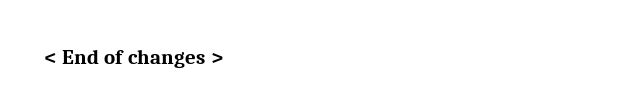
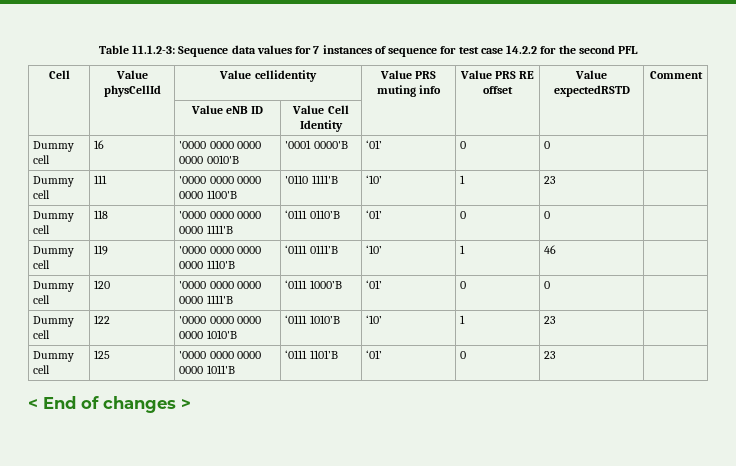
(44, 58) none -> [98,45,639,57] [48,70,70,79] [115,70,148,79] [103,85,161,97] [219,70,317,82] [379,70,437,79] [376,85,442,97] [459,70,535,79] [483,86,513,94] [575,70,607,79] [553,85,630,97] [649,71,703,79] [190,105,264,114] [292,105,349,114] [300,120,343,132] [33,141,75,152] [33,155,51,164] [94,140,105,149] [179,141,261,149] [179,155,239,164] [285,140,348,149] [366,140,383,149] [460,141,467,149] [544,141,551,149] [33,176,75,187] [33,190,51,199] [94,175,108,184] [179,176,261,184] [179,190,237,199] [285,175,338,184] [366,175,383,184] [460,175,466,184] [544,176,557,184] [33,211,75,222] [33,225,51,234] [94,210,109,219] [179,211,261,219] [179,225,233,234] [285,210,340,219] [366,210,383,219] [460,211,467,219] [544,211,551,219] [33,246,75,257] [33,260,51,269] [94,245,109,255] [179,246,261,254] [179,260,235,269] [285,245,338,254] [366,245,383,254] [460,245,466,254] [544,245,557,254] [33,281,75,292] [33,295,51,304] [94,280,111,289] [179,281,261,289] [179,295,233,304] [285,280,342,289] [366,280,383,289] [460,281,467,289] [544,281,551,289] [33,316,75,327] [33,330,51,339] [94,315,111,324] [179,316,261,324] [179,330,237,339] [285,315,340,324] [366,315,383,324] [460,315,466,324] [544,316,557,324] [33,351,75,362] [33,365,51,374] [94,350,111,359] [179,351,261,359] [179,365,235,374] [285,350,338,359] [366,350,383,359] [460,351,467,359] [544,351,557,359] Table 11.1.2-3: Sequence data values for 7 instances of sequence for test case 14.2.2 for the second PFL // Cell | Value physCellId | Value cellidentity | Value PRS muting info | Value PRS RE offset | Value expectedRSTD | Comment // | | Value eNB ID | Value Cell Identity | | | | // Dummy cell | 16 | '0000 0000 0000 0000 0010'B | '0001 0000'B | ‘01’ | 0 | 0 | // Dummy cell | 111 | '0000 0000 0000 0000 1100'B | '0110 1111'B | ‘10’ | 1 | 23 | // Dummy cell | 118 | '0000 0000 0000 0000 1111'B | ‘0111 0110’B | ‘01’ | 0 | 0 | // Dummy cell | 119 | '0000 0000 0000 0000 1110'B | ‘0111 0111’B | ‘10’ | 1 | 46 | // Dummy cell | 120 | '0000 0000 0000 0000 1111'B | ‘0111 1000’B | ‘01’ | 0 | 0 | // Dummy cell | 122 | '0000 0000 0000 0000 1010'B | ‘0111 1010’B | ‘10’ | 1 | 23 | // Dummy cell | 125 | '0000 0000 0000 0000 1011'B | ‘0111 1101’B | ‘01’ | 0 | 23 | //

